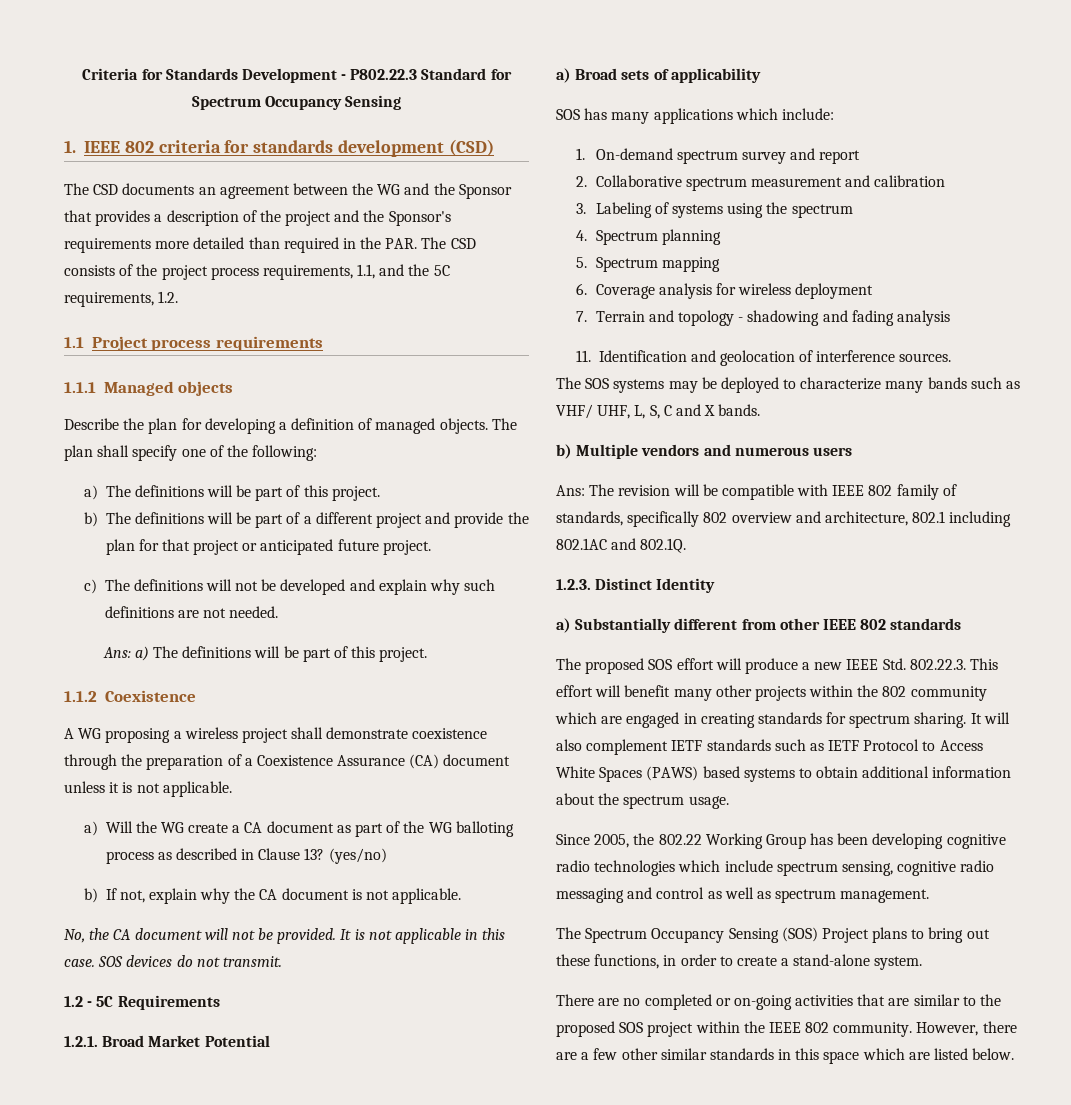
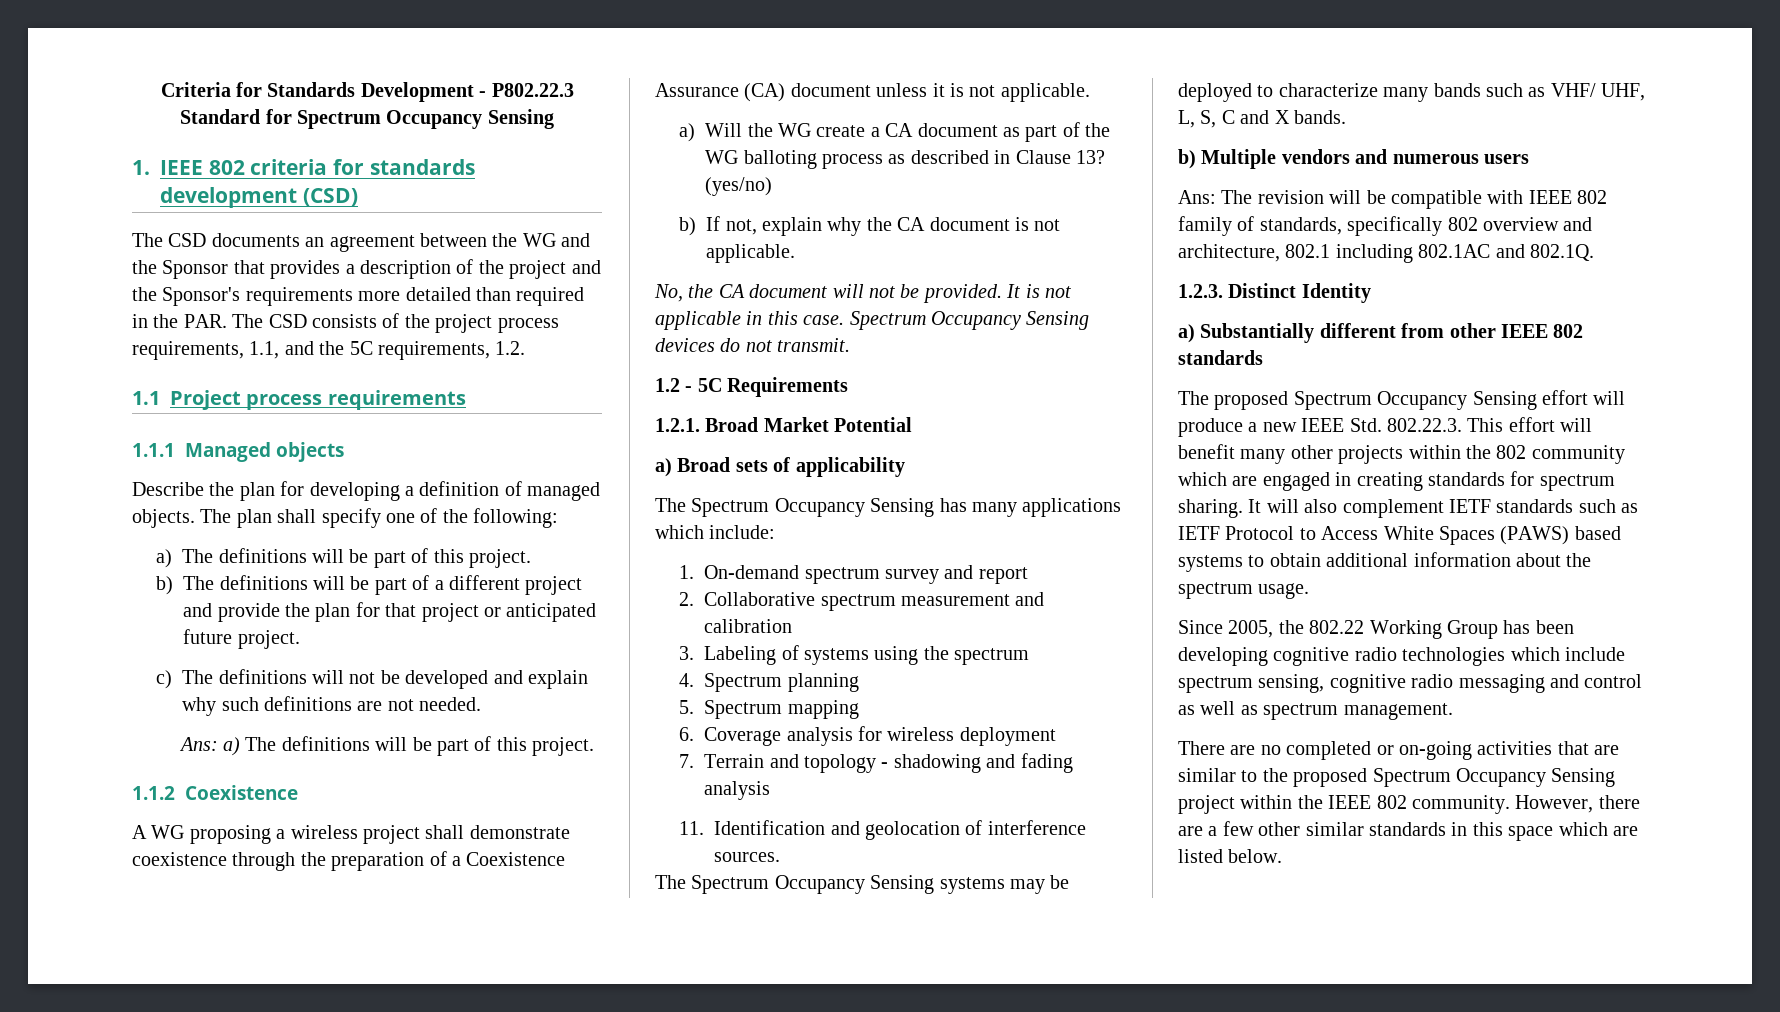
[98,956,124,967] SOS -> [849,311,1090,330] Spectrum Occupancy Sensing
[556,109,580,120] SOS -> [655,498,935,517] The Spectrum Occupancy Sensing
[585,378,610,389] SOS -> [691,875,935,894] Spectrum Occupancy Sensing
[648,659,673,670] SOS -> [1293,391,1537,410] Spectrum Occupancy Sensing
[556,927,990,943] [556,954,923,970] // The Spectrum Occupancy Sensing (SOS) Project plans to bring out these functions, in order to create a stand-alone system. -> (1453, 711) none
[619,1022,644,1033] SOS -> [1372,768,1616,787] Spectrum Occupancy Sensing

